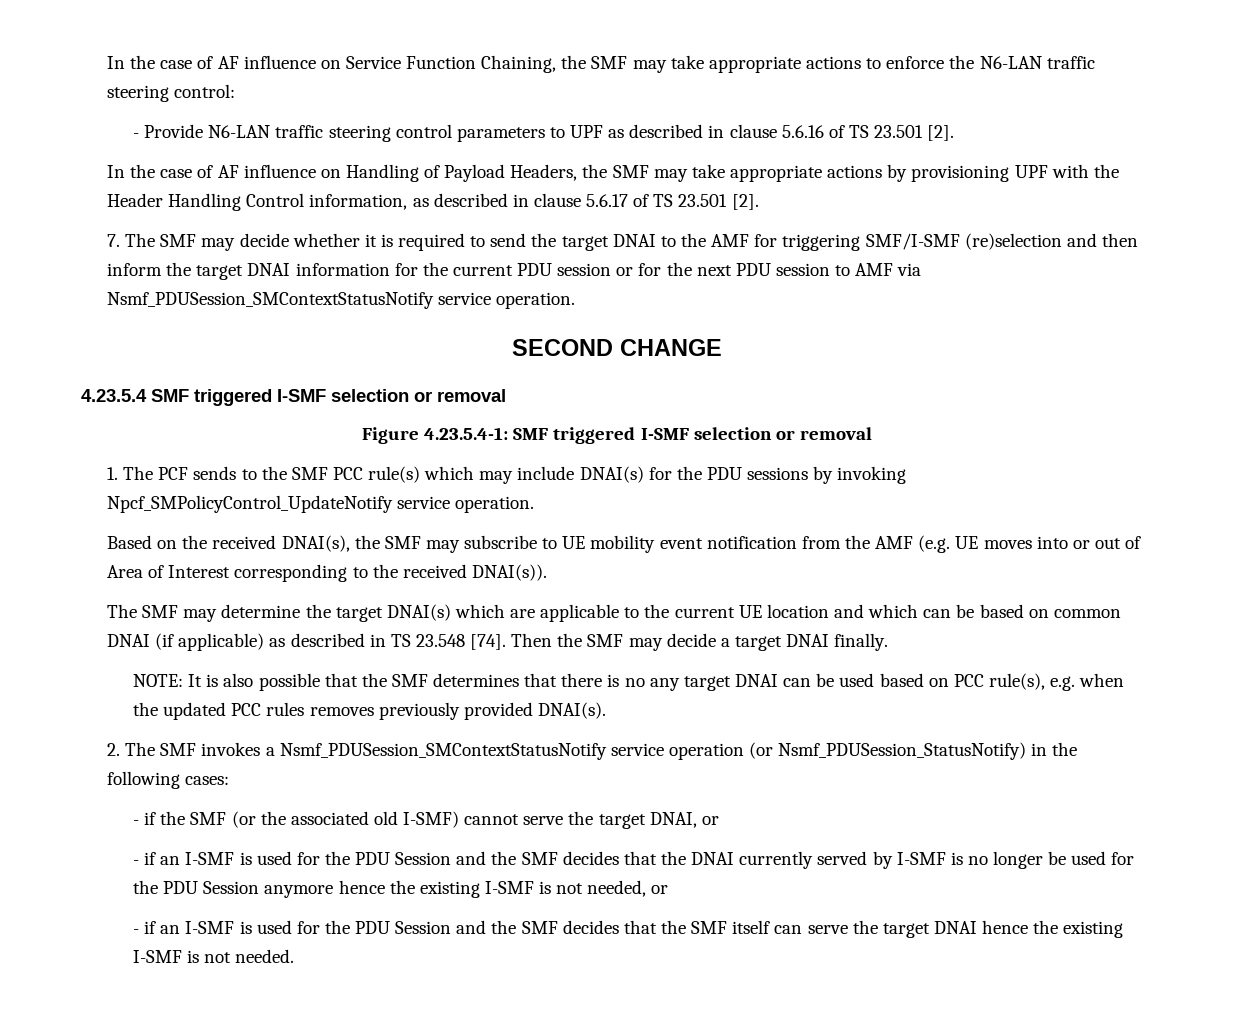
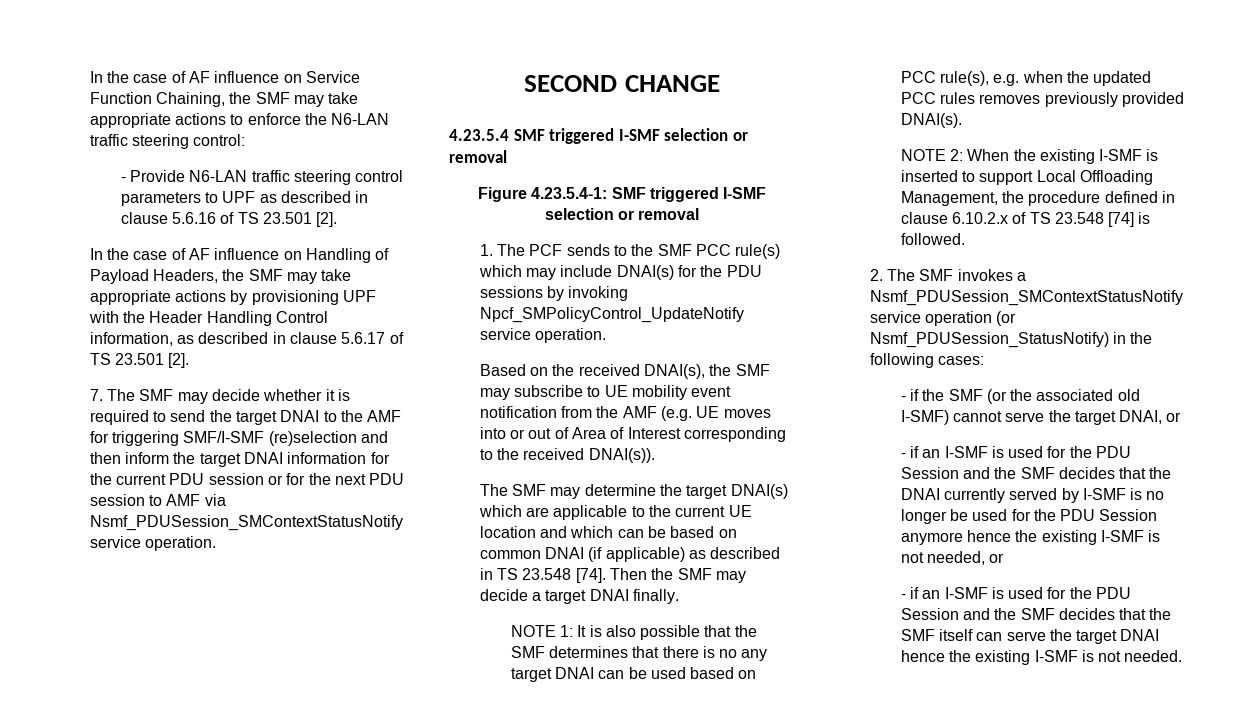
[133,674,184,687] NOTE: -> [510,625,573,637] NOTE 1:
(606, 710) none -> [900,149,1159,164] [900,170,1153,185] [900,191,1175,206] [900,212,1151,227] [900,233,965,245] // NOTE 2: When the existing I-SMF is inserted to support Local Offloading Management, the procedure defined in clause 6.10.2.x of TS 23.548 [74] is followed.

